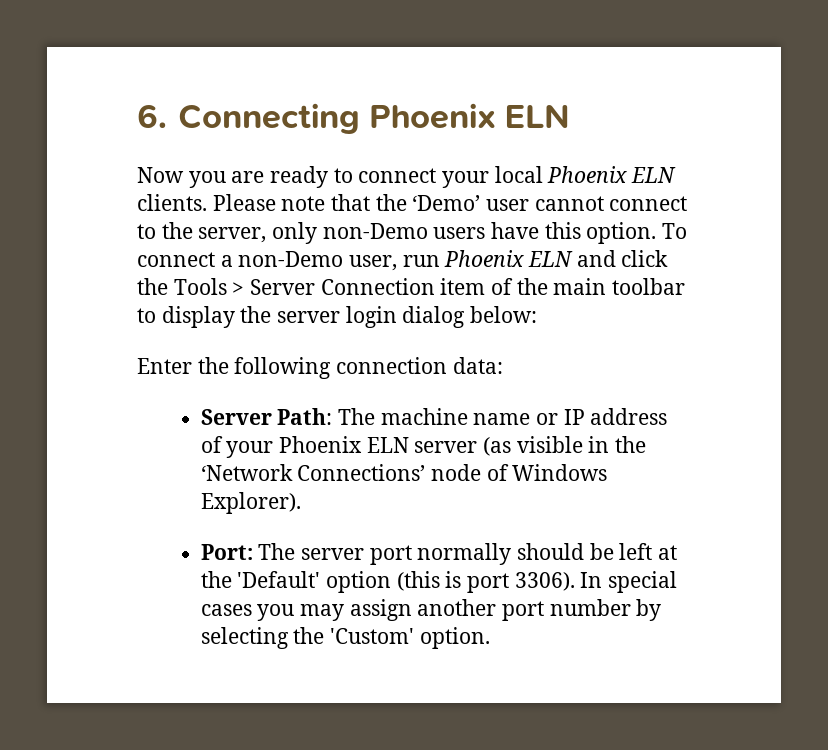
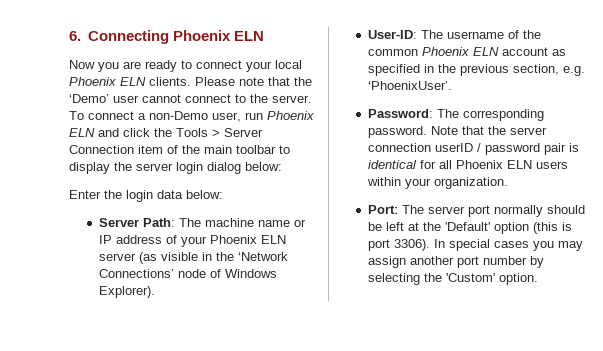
[198,222,657,244] server, only non-Demo users have this option. -> [272,95,312,103] server.
[234,357,503,379] following connection data: -> [126,190,223,202] login data below:
(301, 503) none -> [368,30,542,39] [368,47,567,56] [368,64,586,76] [368,81,453,90] [368,109,545,121] [368,126,548,138] [368,143,580,155] [368,160,569,169] [367,177,509,189] // User-ID: The username of the common Phoenix ELN account as specified in the previous section, e.g. ‘PhoenixUser’. // Password: The corresponding password. Note that the server connection userID / password pair is identical for all Phoenix ELN users within your organization.

